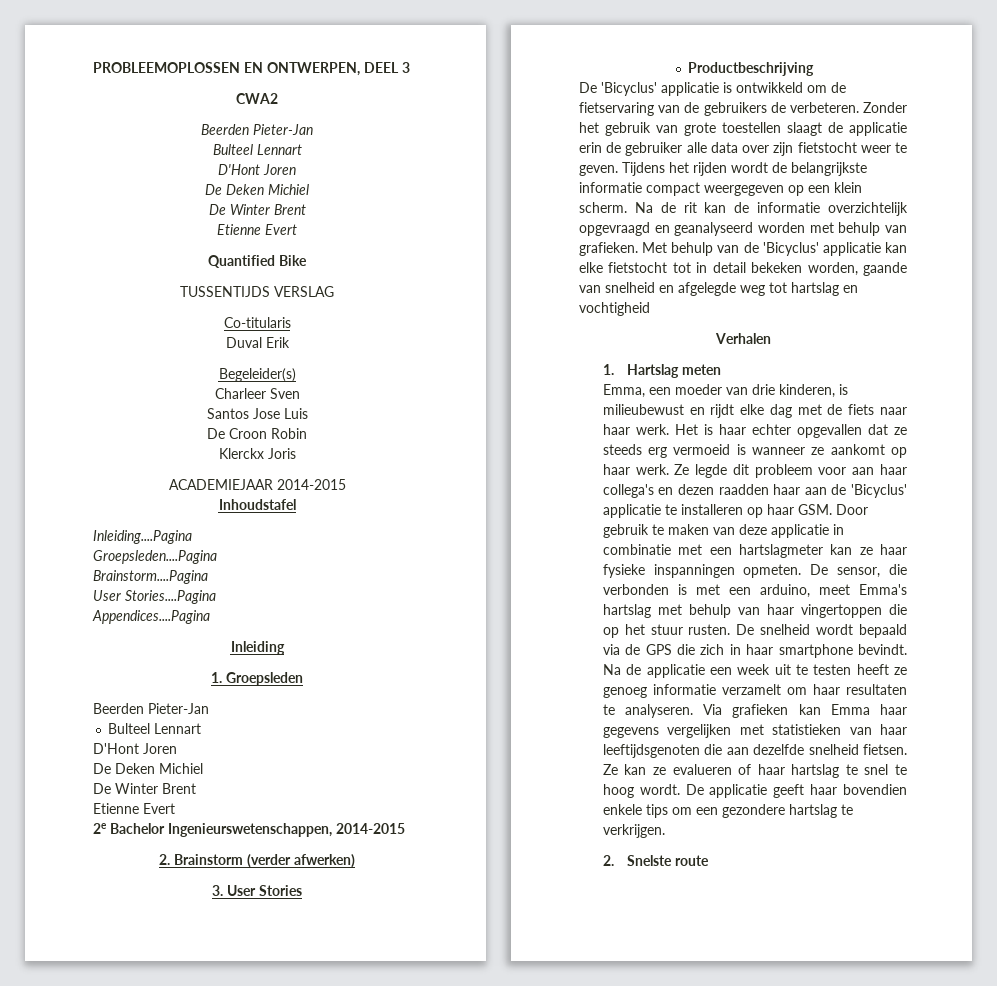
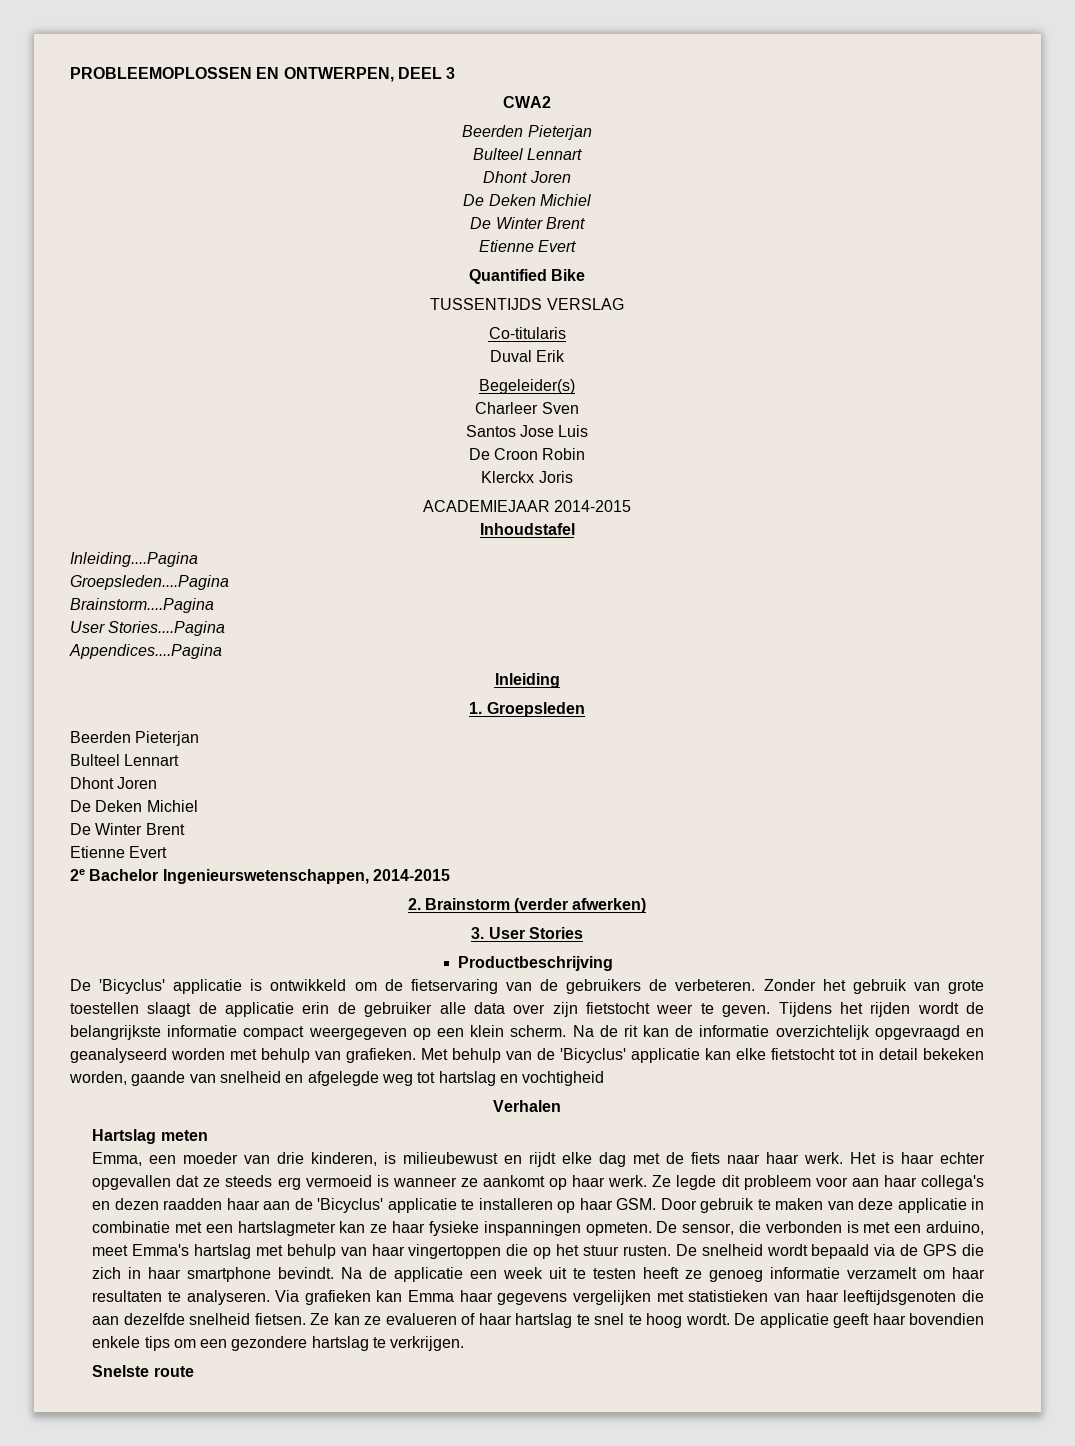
[253,124,313,135] [212,144,302,155] [218,164,260,175] Pieter-Jan // Bulteel Lennart // D'Hont -> [527,125,592,140] [472,148,583,160] [483,171,528,183] Pieterjan // Bulteel Lennart // Dhont
[148,703,209,714] [108,723,202,734] [93,743,139,754] Pieter-Jan // Bulteel Lennart // D'Hont -> [135,731,200,746] [70,754,180,766] [70,777,114,789] Pieterjan // Bulteel Lennart // Dhont
[602,364,614,375] 1. -> (561, 1106) none
[602,855,614,866] 2. -> (465, 1343) none

